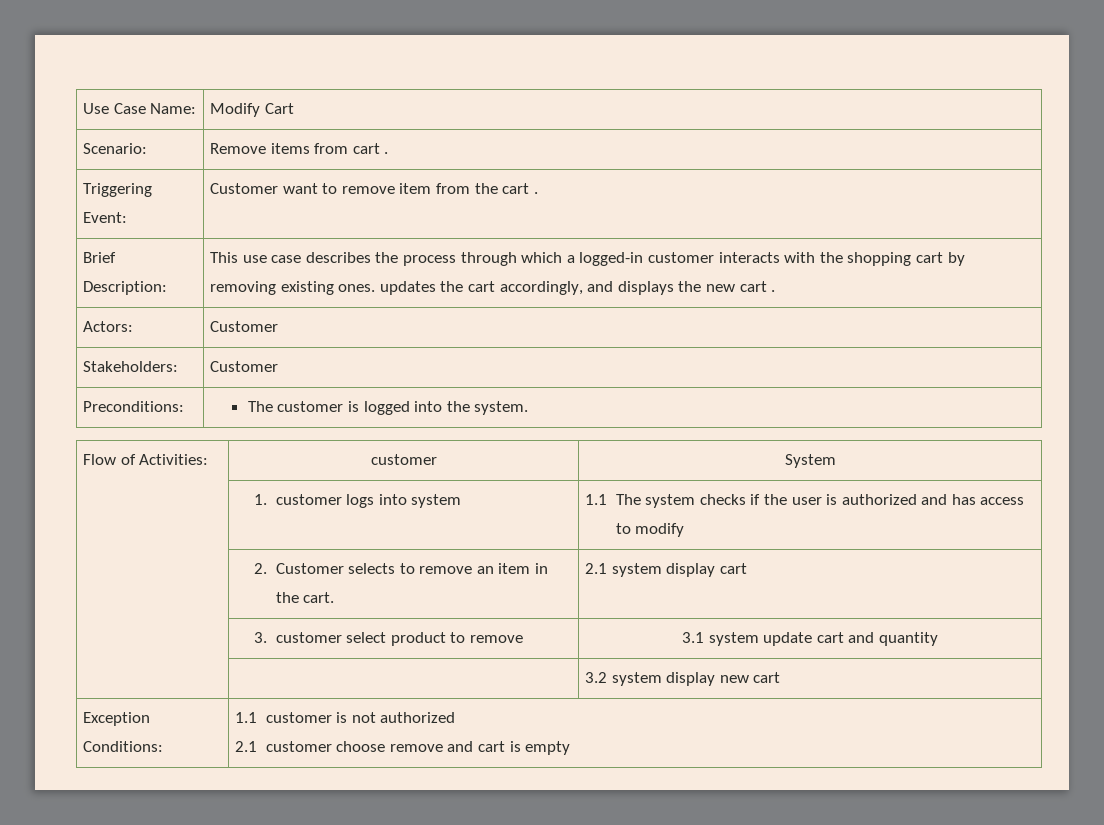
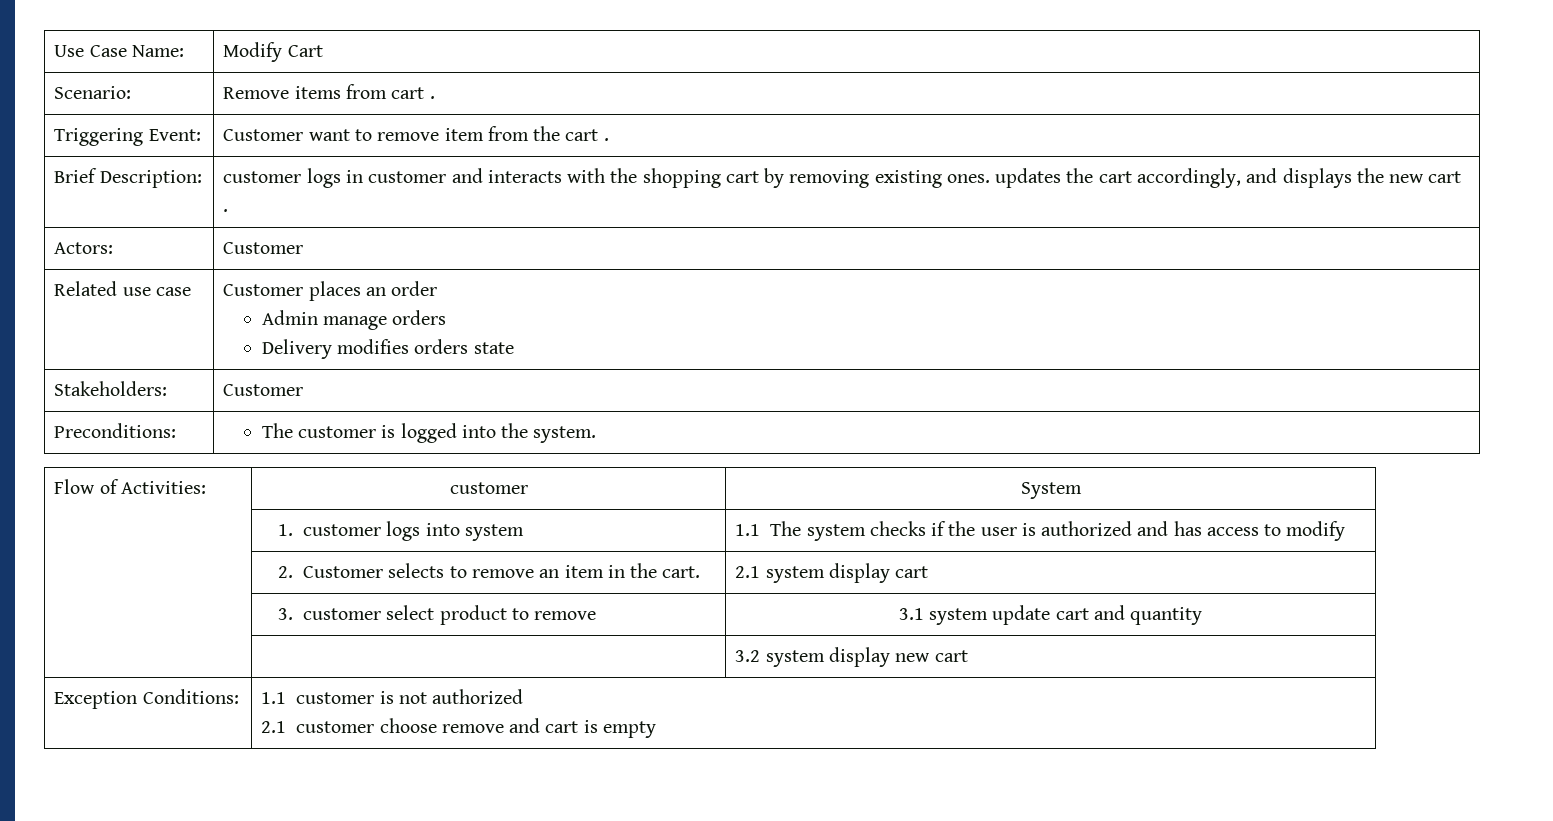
[210,252,714,266] This use case describes the process through which a logged-in customer -> [223,168,483,188] customer logs in customer and
(279, 326) none -> [54,281,192,296] [223,281,438,301] [261,310,447,330] [261,339,514,359] // Related use case | Customer places an order // Admin manage orders // Delivery modifies orders state

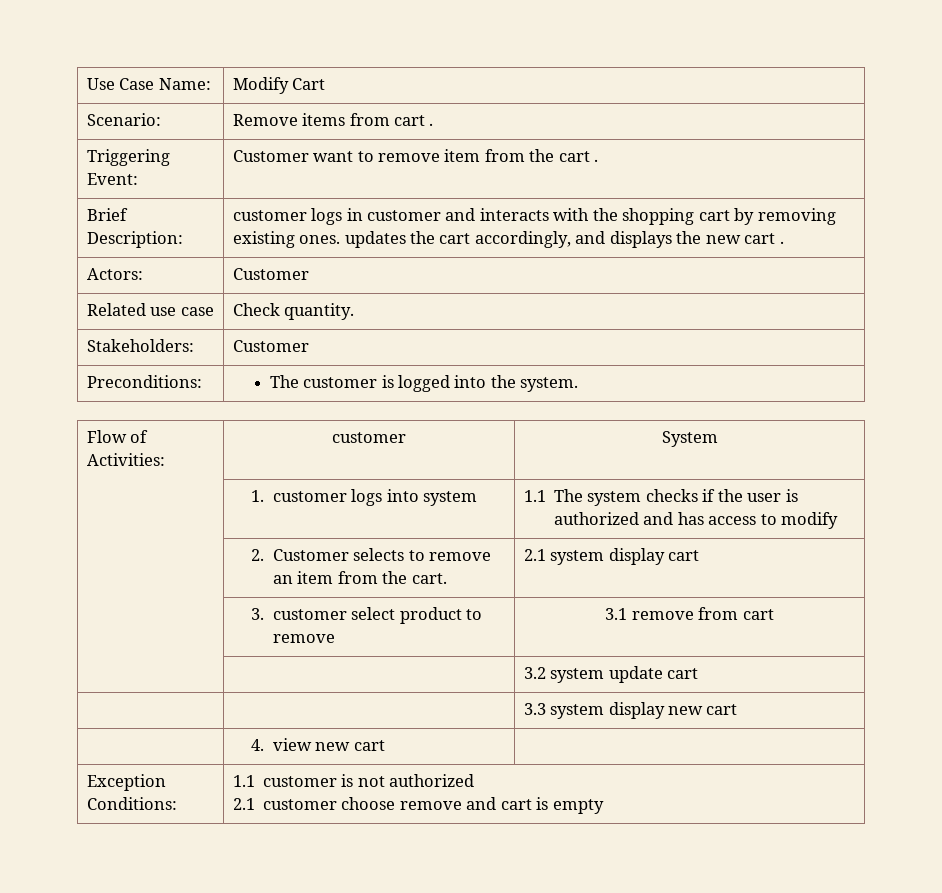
[223,281,438,301] [261,310,447,330] [261,339,514,359] Customer places an order // Admin manage orders // Delivery modifies orders state -> [232,303,355,320] Check quantity.
[607,565,625,578] in -> [337,571,378,584] from
[929,605,1203,625] system update cart and quantity -> [631,607,774,620] remove from cart
(825, 658) none -> [608,666,699,683] [523,703,605,719] update cart // | | 3.3 system
(968, 656) none -> [251,738,385,751] // | 4. view new cart |

